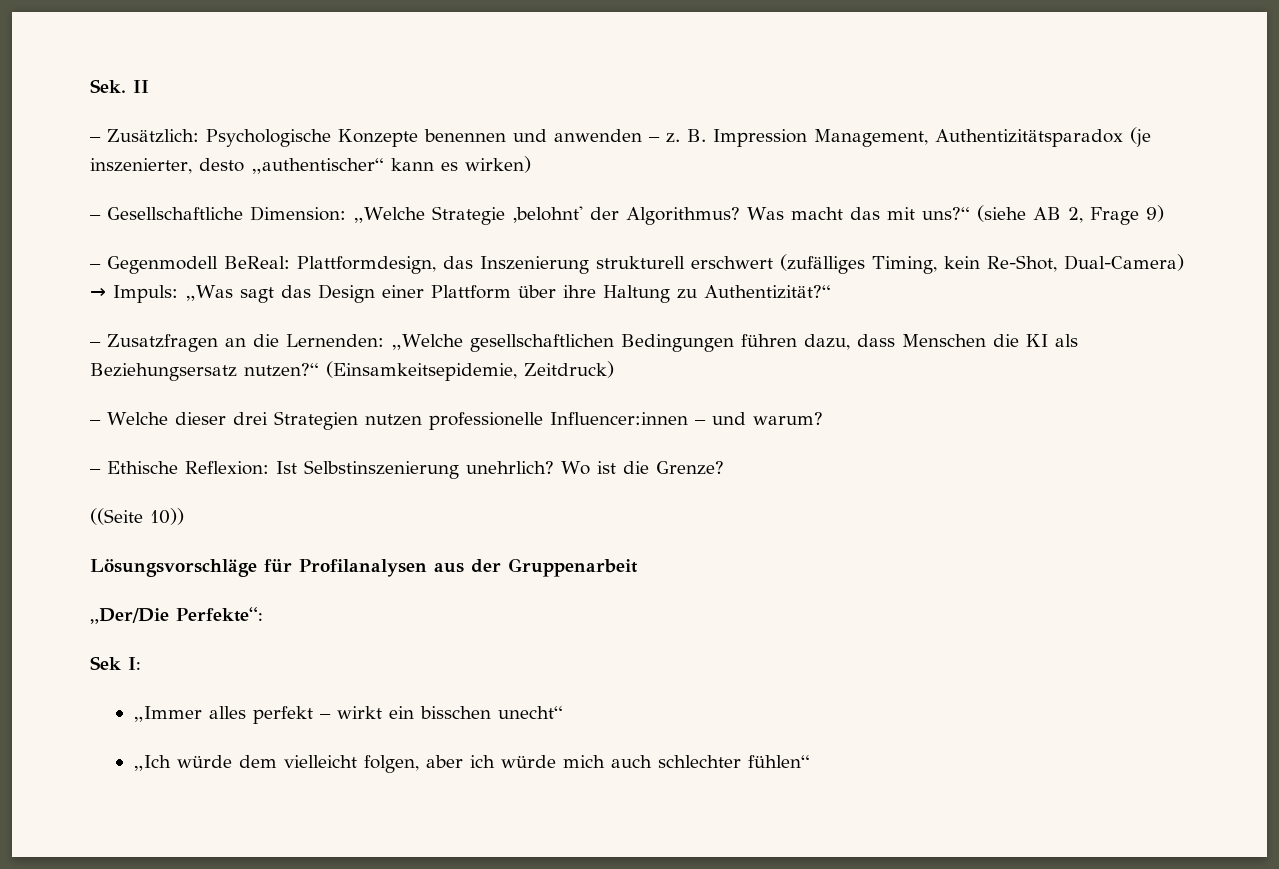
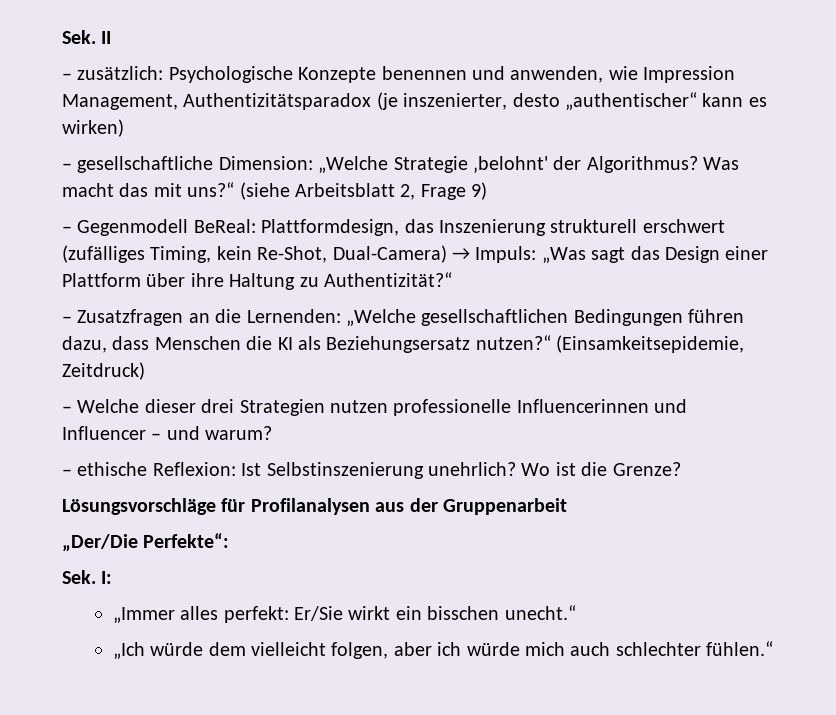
[107,129,199,143] Zusätzlich: -> [77,66,164,80] zusätzlich:
[554,129,706,143] anwenden – z. B. -> [510,66,638,83] anwenden, wie
[107,207,243,220] Gesellschaftliche -> [77,156,214,173] gesellschaftliche
[1032,207,1061,220] AB -> [295,183,395,197] Arbeitsblatt
[549,412,688,425] Influencer:innen -> [516,399,688,413] [62,426,146,440] Influencerinnen und Influencer
[107,461,178,474] Ethische -> [77,462,148,476] ethische
[90,508,184,525] // ((Seite 10)) -> (681, 469) none
[90,656,121,670] Sek -> [62,570,96,584] Sek.
[253,706,332,724] perfekt – -> [223,606,343,623] perfekt: Er/Sie
[498,706,564,719] unecht“ -> [504,605,576,620] unecht.“
[748,755,811,768] fühlen“ -> [706,641,774,656] fühlen.“

